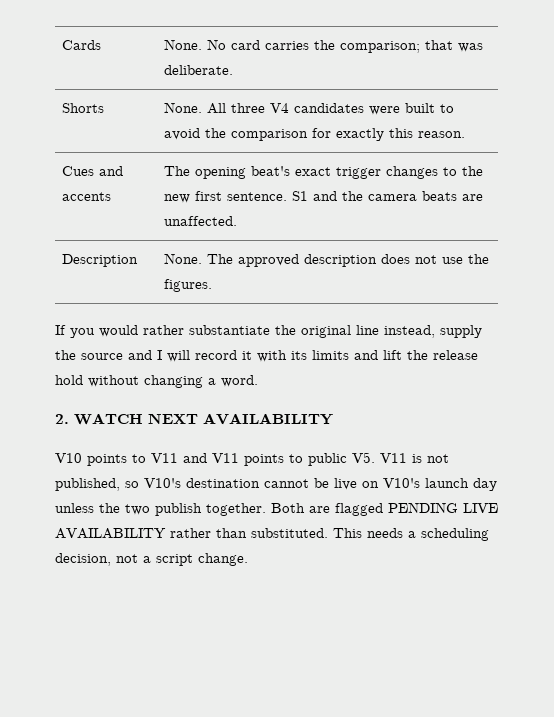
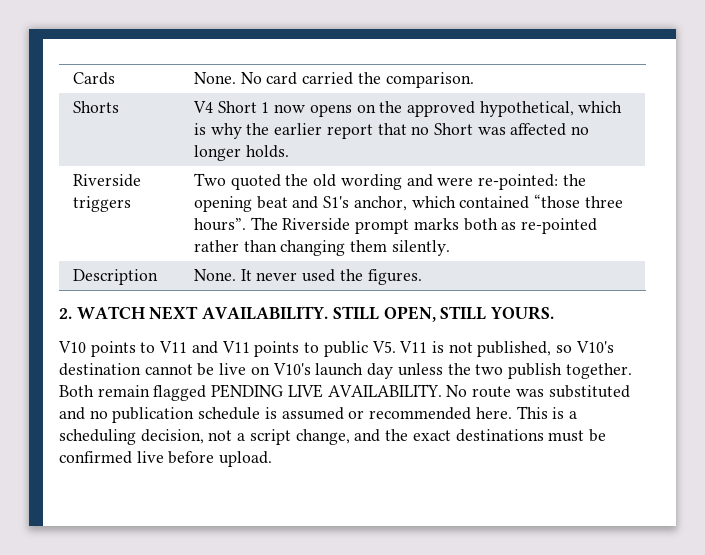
[264,40,483,53] [163,65,233,75] [61,103,104,113] [163,102,454,115] [163,128,465,141] [61,166,123,176] [61,192,111,201] [163,166,483,179] [163,191,483,203] [163,216,237,226] [61,254,138,267] [163,253,489,267] [163,279,212,292] [55,325,482,338] [55,350,478,362] [55,375,258,388] [55,413,333,425] carries the comparison; that was deliberate. // Shorts | None. All three V4 candidates were built to avoid the comparison for exactly this reason. // Cues and accents | The opening beat's exact trigger changes to the new first sentence. S1 and the camera beats are unaffected. // Description | None. The approved description does not use the figures. // If you would rather substantiate the original line instead, supply the source and I will record it with its limits and lift the release hold without changing a word. // 2. WATCH NEXT AVAILABILITY -> [302,72,474,88] [72,101,119,113] [192,101,623,117] [193,123,590,139] [193,145,289,161] [72,174,141,187] [72,196,131,212] [193,173,586,190] [193,194,623,212] [193,217,597,234] [193,240,450,256] [72,269,158,285] [193,269,422,285] [59,306,555,322] carried the comparison. // Shorts | V4 Short 1 now opens on the approved hypothetical, which is why the earlier report that no Short was affected no longer holds. // Riverside triggers | Two quoted the old wording and were re-pointed: the opening beat and S1's anchor, which contained “those three hours”. The Riverside prompt marks both as re-pointed rather than changing them silently. // Description | None. It never used the figures. // 2. WATCH NEXT AVAILABILITY. STILL OPEN, STILL YOURS.
[309,506,330,513] are -> [97,385,150,397] remain
[55,528,403,539] AVAILABILITY rather than substituted. This needs -> [327,384,630,398] [59,406,565,423] AVAILABILITY. No route was substituted and no publication schedule is assumed or recommended here. This is
[198,553,248,566] change. -> [295,429,606,445] [59,451,273,467] change, and the exact destinations must be confirmed live before upload.

